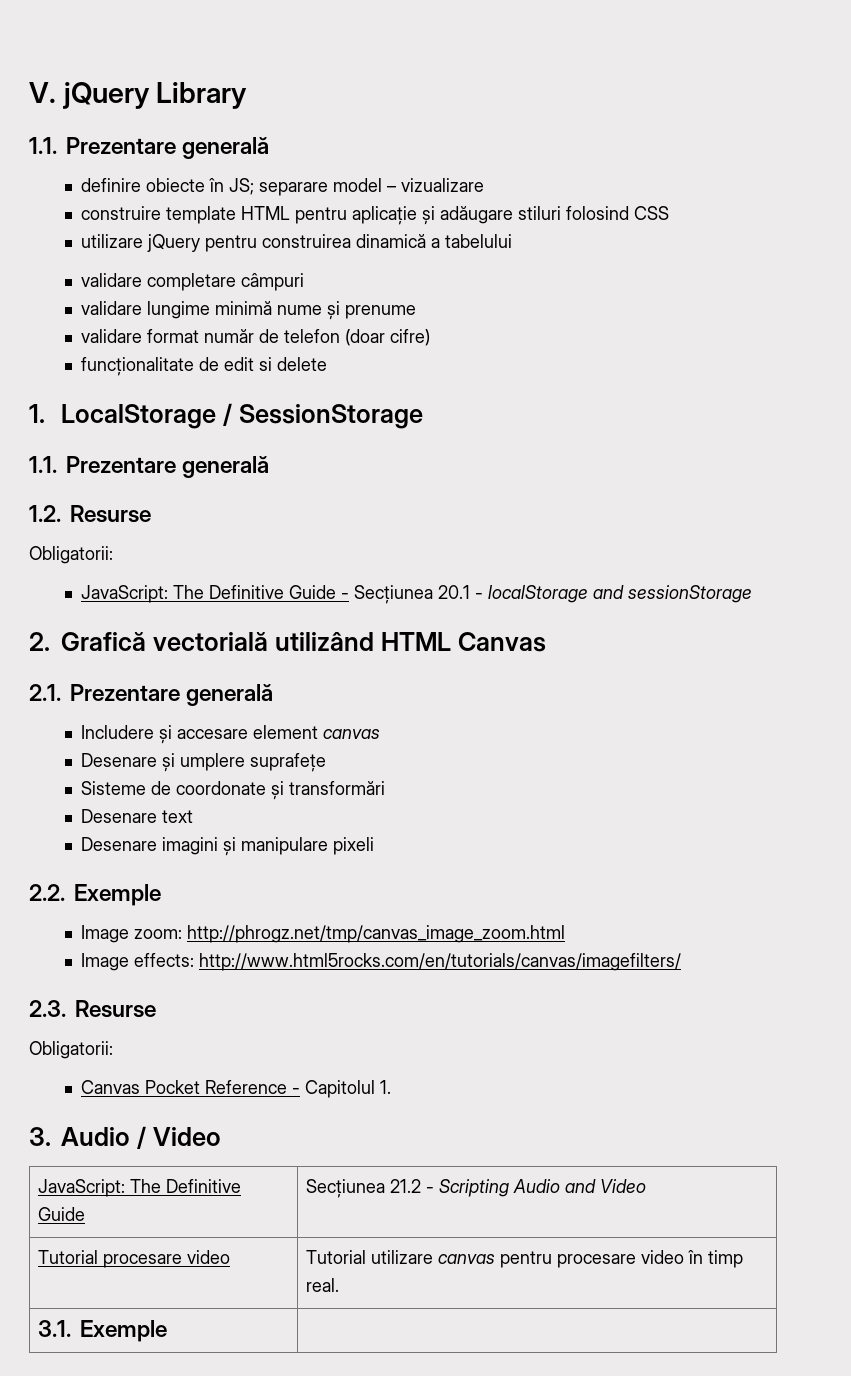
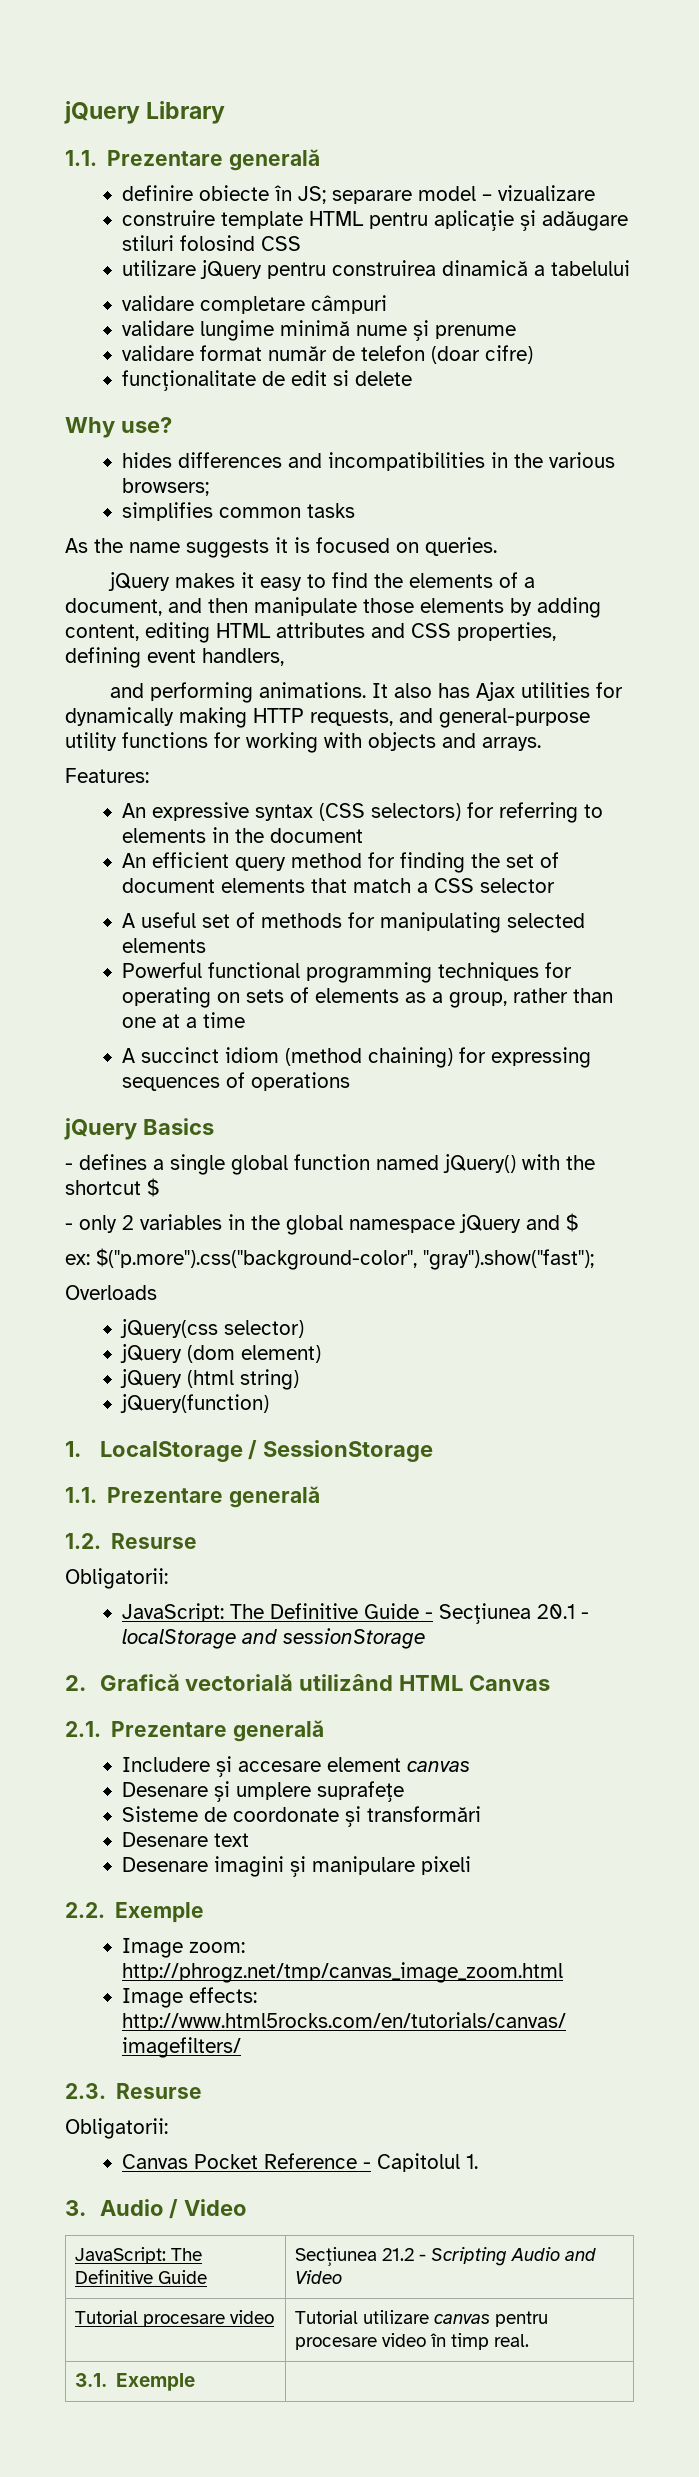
[29,82,56,103] V. -> (64, 112) none
(327, 364) none -> [65,417,172,438] [122,452,616,471] [122,478,210,496] [122,502,356,521] [65,537,497,558] [107,572,535,591] [65,597,601,618] [65,622,556,643] [65,647,284,668] [109,682,623,703] [65,707,590,728] [65,732,541,753] [65,768,149,783] [122,802,604,823] [122,827,364,843] [122,852,560,873] [122,878,556,893] [122,912,586,933] [122,938,207,953] [122,962,573,983] [122,987,614,1008] [122,1012,246,1028] [122,1047,592,1068] [122,1072,351,1091] [64,1118,214,1140] [65,1154,595,1175] [65,1178,159,1197] [65,1213,578,1235] [65,1248,594,1270] [65,1285,157,1300] [120,1319,305,1338] [120,1344,322,1363] [120,1369,300,1390] [120,1394,270,1413] // Why use? // hides differences and incompatibilities in the various browsers; // simplifies common tasks // As the name suggests it is focused on queries. // jQuery makes it easy to find the elements of a document, and then manipulate those elements by adding content, editing HTML attributes and CSS properties, defining event handlers, // and performing animations. It also has Ajax utilities for dynamically making HTTP requests, and general-purpose utility functions for working with objects and arrays. // Features: // An expressive syntax (CSS selectors) for referring to elements in the document // An efficient query method for finding the set of document elements that match a CSS selector // A useful set of methods for manipulating selected elements // Powerful functional programming techniques for operating on sets of elements as a group, rather than one at a time // A succinct idiom (method chaining) for expressing sequences of operations // jQuery Basics // - defines a single global function named jQuery() with the shortcut $ // - only 2 variables in the global namespace jQuery and $ // ex: $("p.more").css("background-color", "gray").show("fast"); // Overloads // jQuery(css selector) // jQuery (dom element) // jQuery (html string) // jQuery(function)

